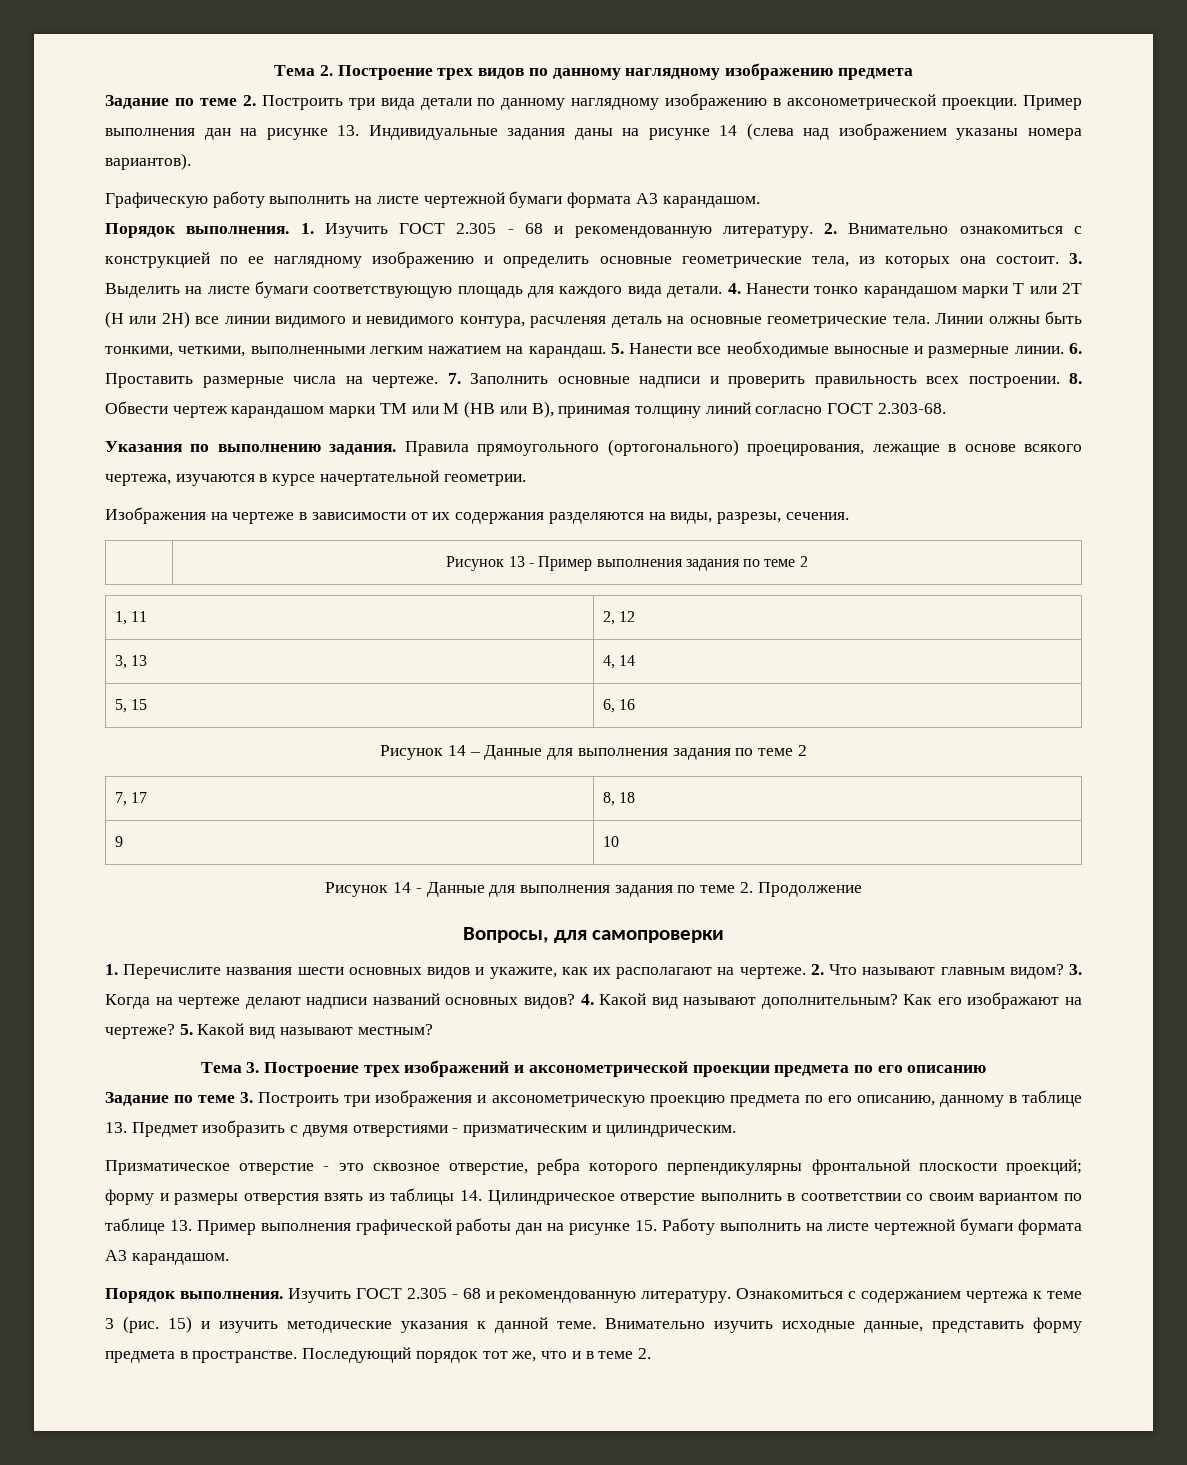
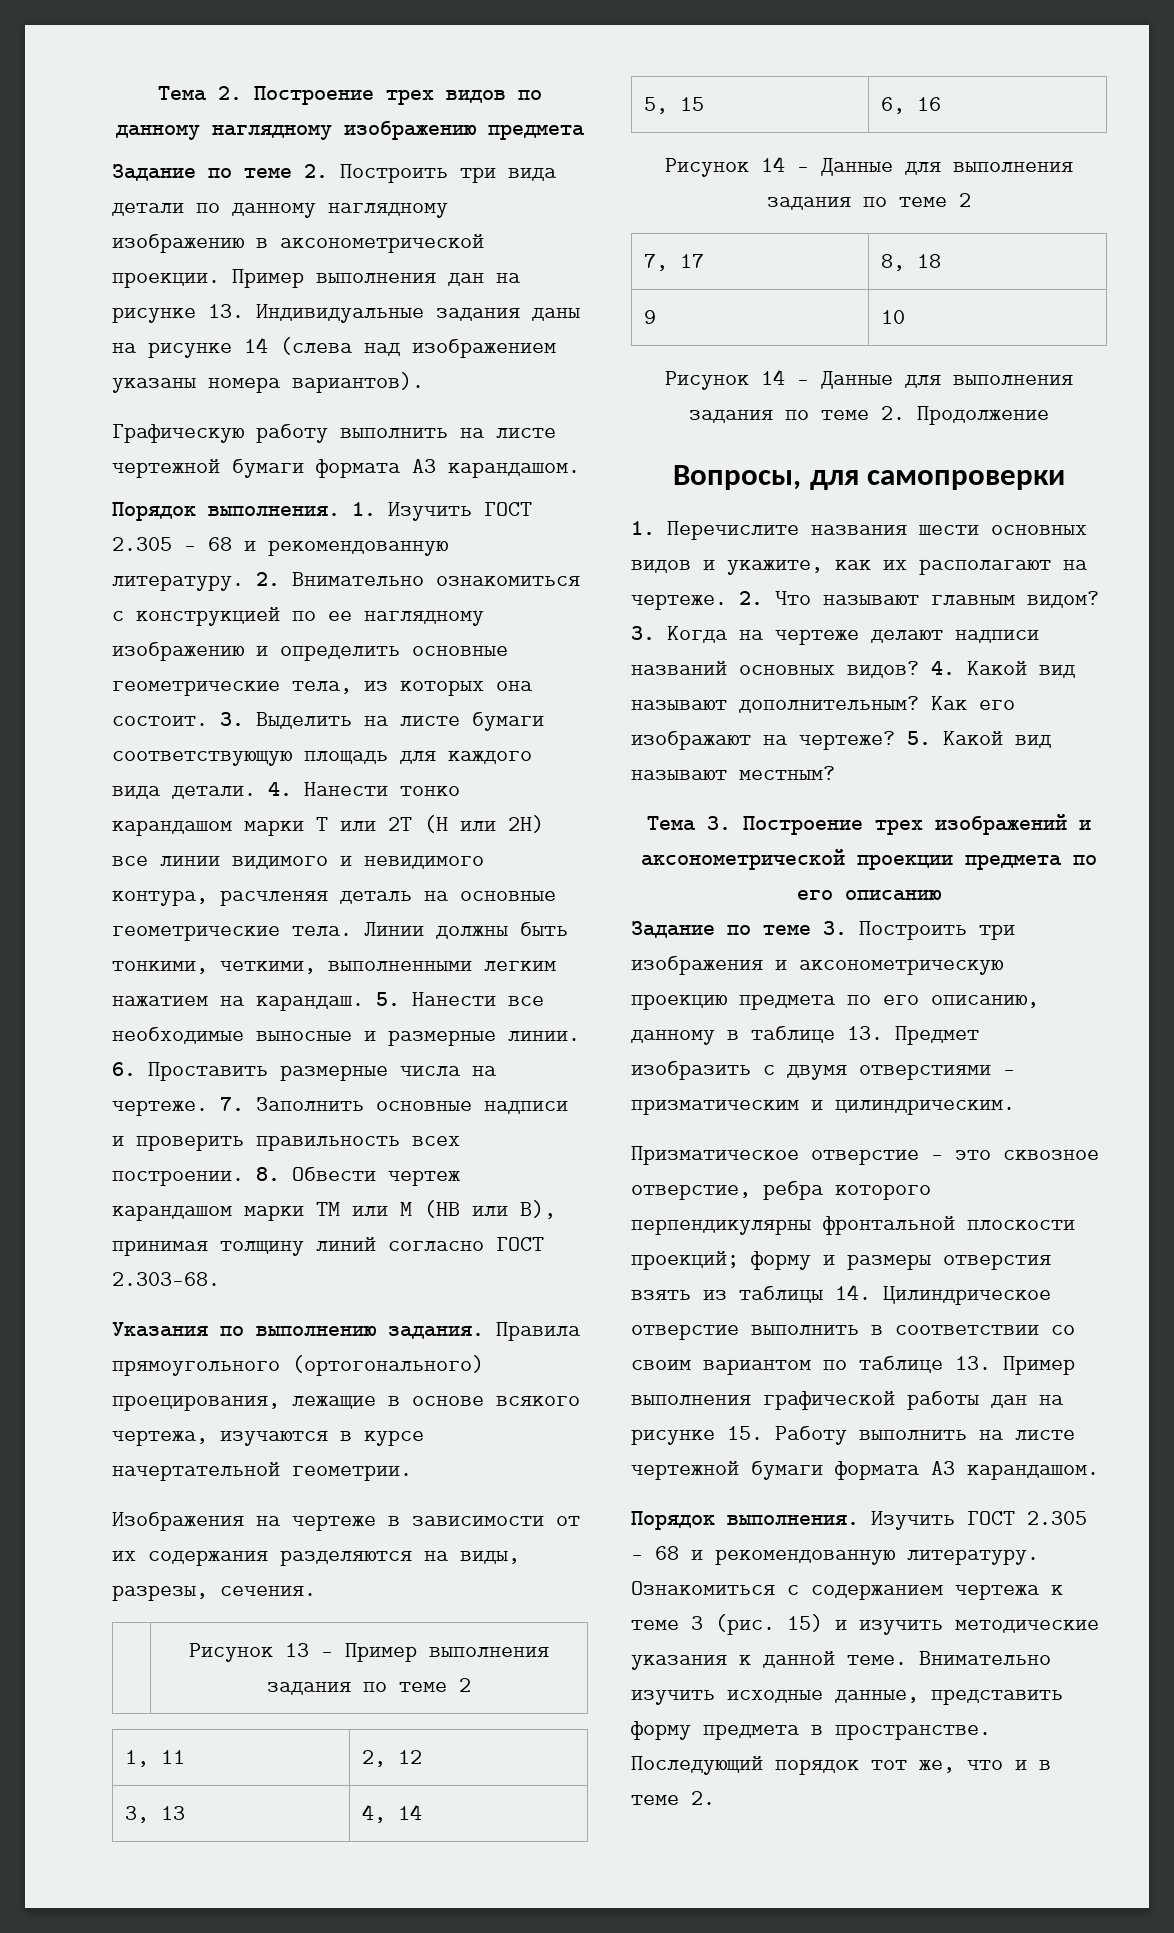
[988,316,1040,324] олжны -> [436,926,508,939] должны

